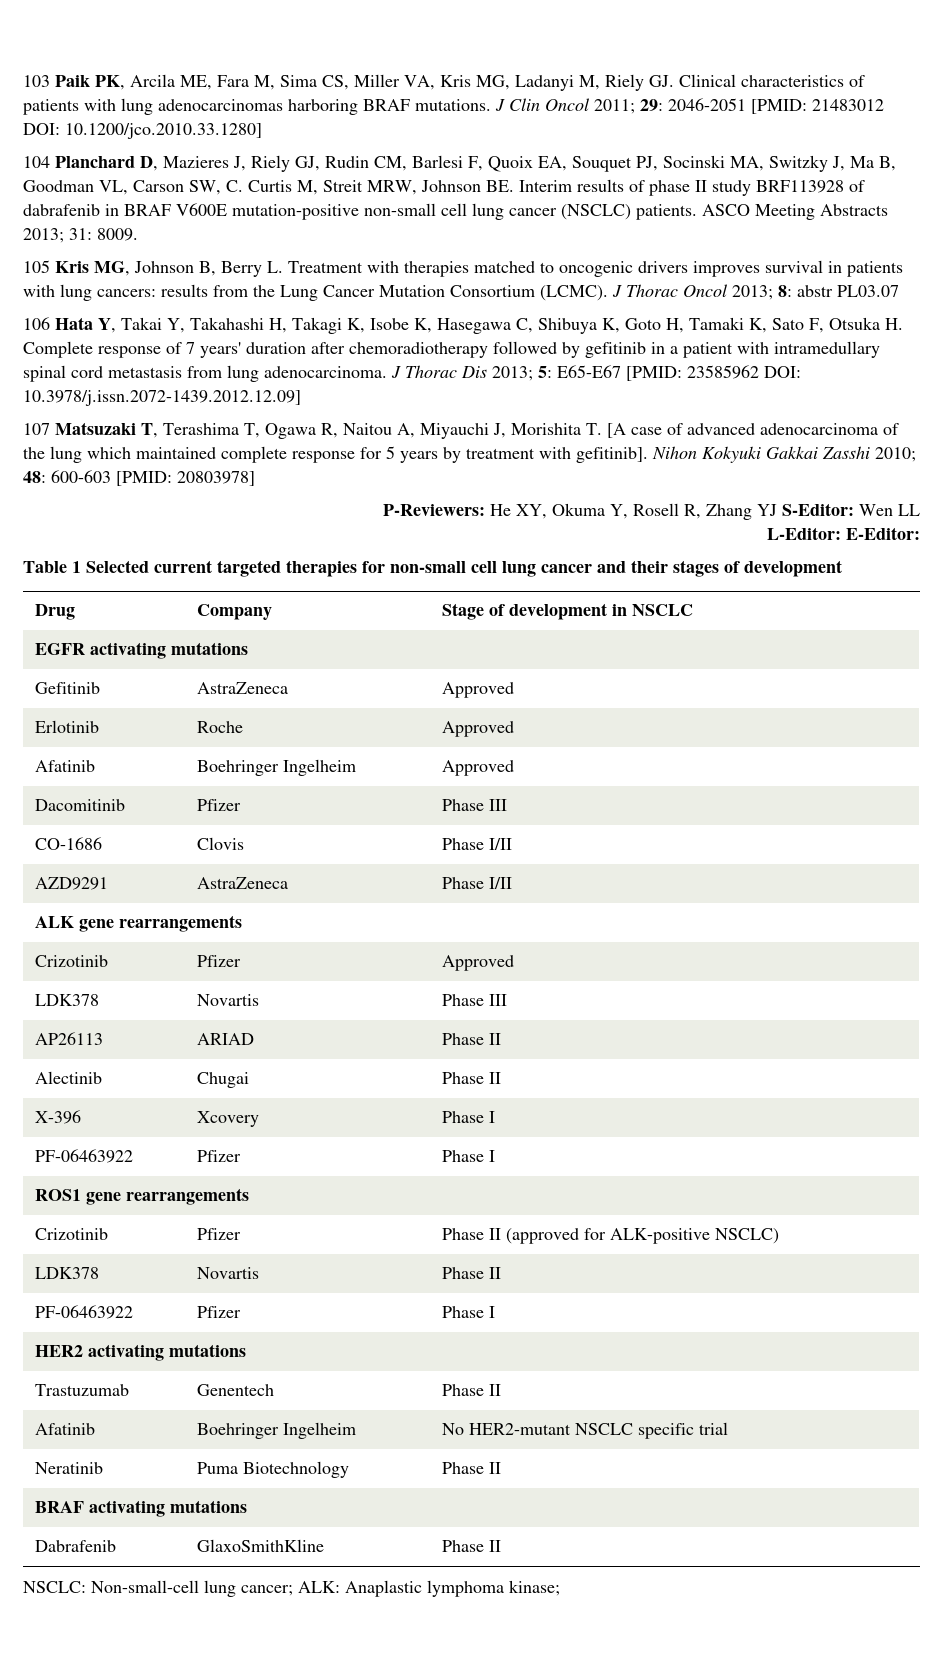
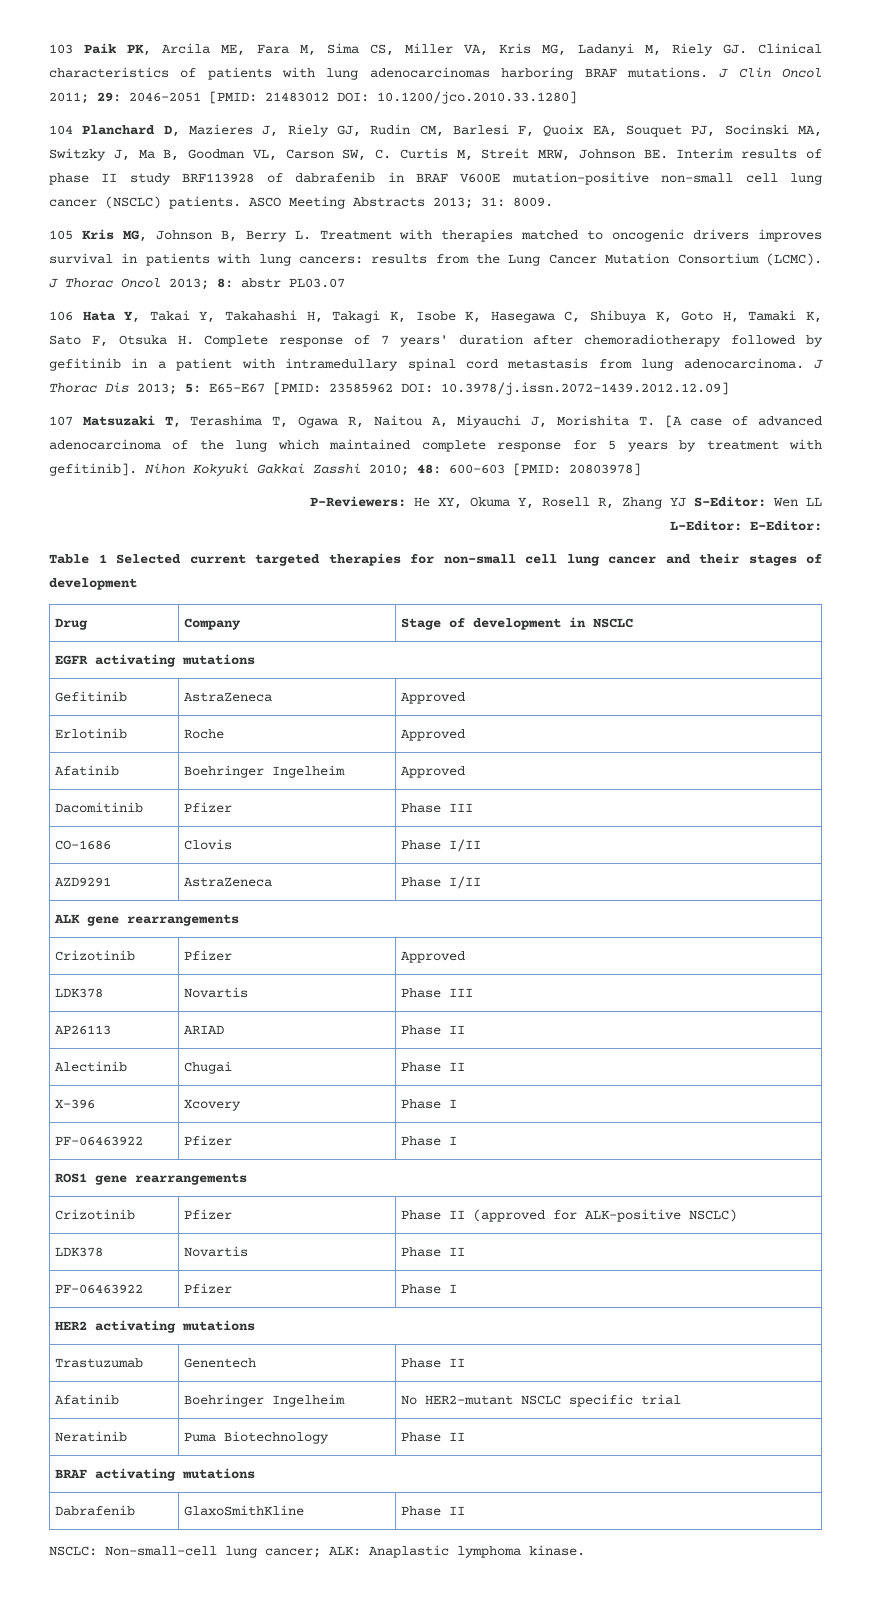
[509,1580,560,1596] kinase; -> [529,1545,585,1556] kinase.

